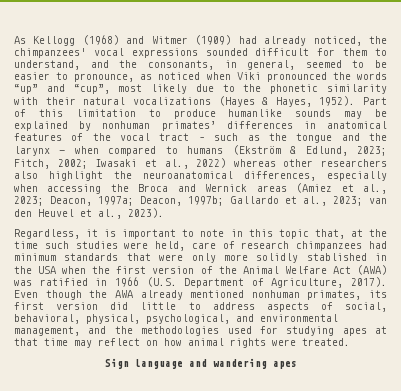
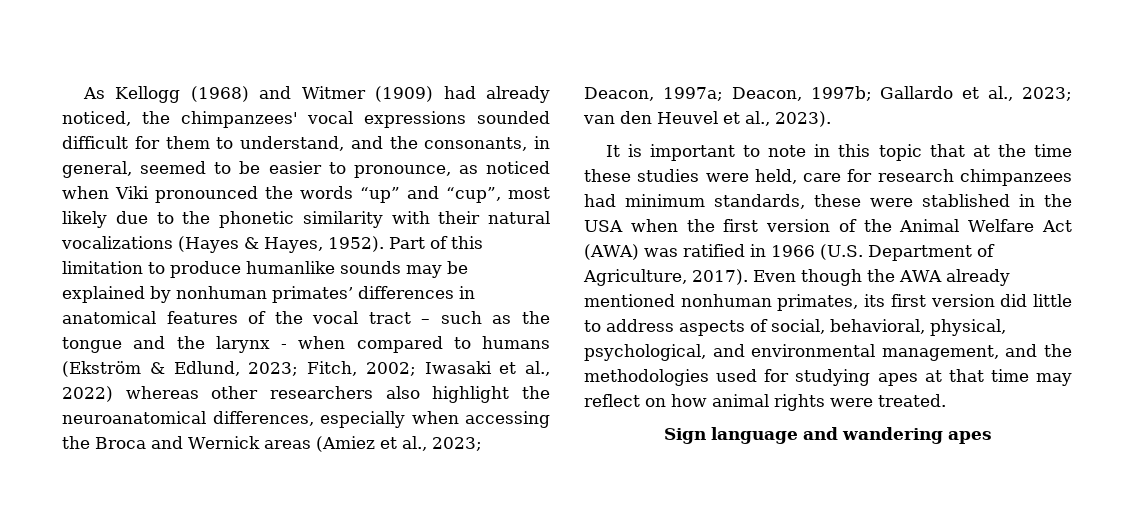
[14,229,99,239] Regardless, it -> [605,145,620,157] It
[314,229,345,239] that, -> [929,144,965,157] that
[44,241,69,249] such -> [584,169,631,182] these
[222,241,235,249] of -> [847,169,873,182] for
[64,253,299,263] standards that were only more solidly -> [714,194,913,209] standards, these were

